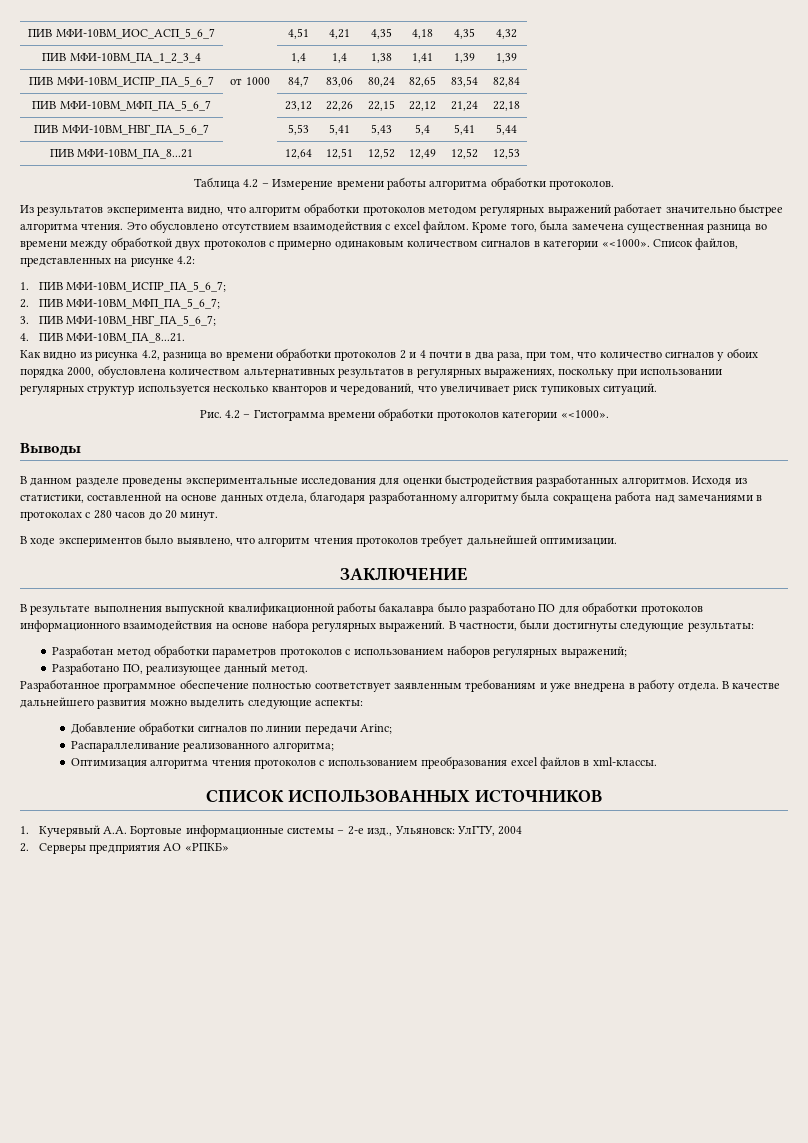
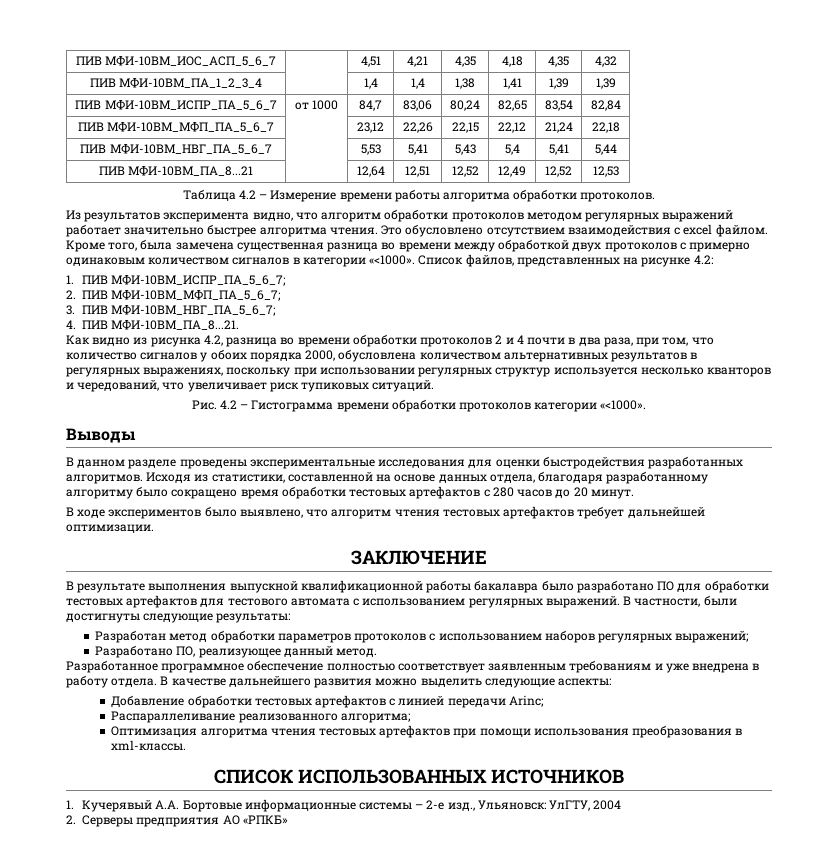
[521,491,763,504] [20,511,82,521] была сокращена работа над замечаниями в протоколах -> [136,486,481,499] было сокращено время обработки тестовых артефактов
[356,537,418,547] протоколов -> [442,506,575,519] тестовых артефактов
[640,605,703,615] [20,619,309,632] протоколов информационного взаимодействия на основе набора -> [66,595,466,608] тестовых артефактов для тестового автомата с использованием
[197,725,302,732] сигналов по линии -> [254,695,445,708] тестовых артефактов с линией
[254,756,580,769] протоколов с использованием преобразования excel файлов -> [318,725,733,738] тестовых артефактов при помощи использования преобразования

